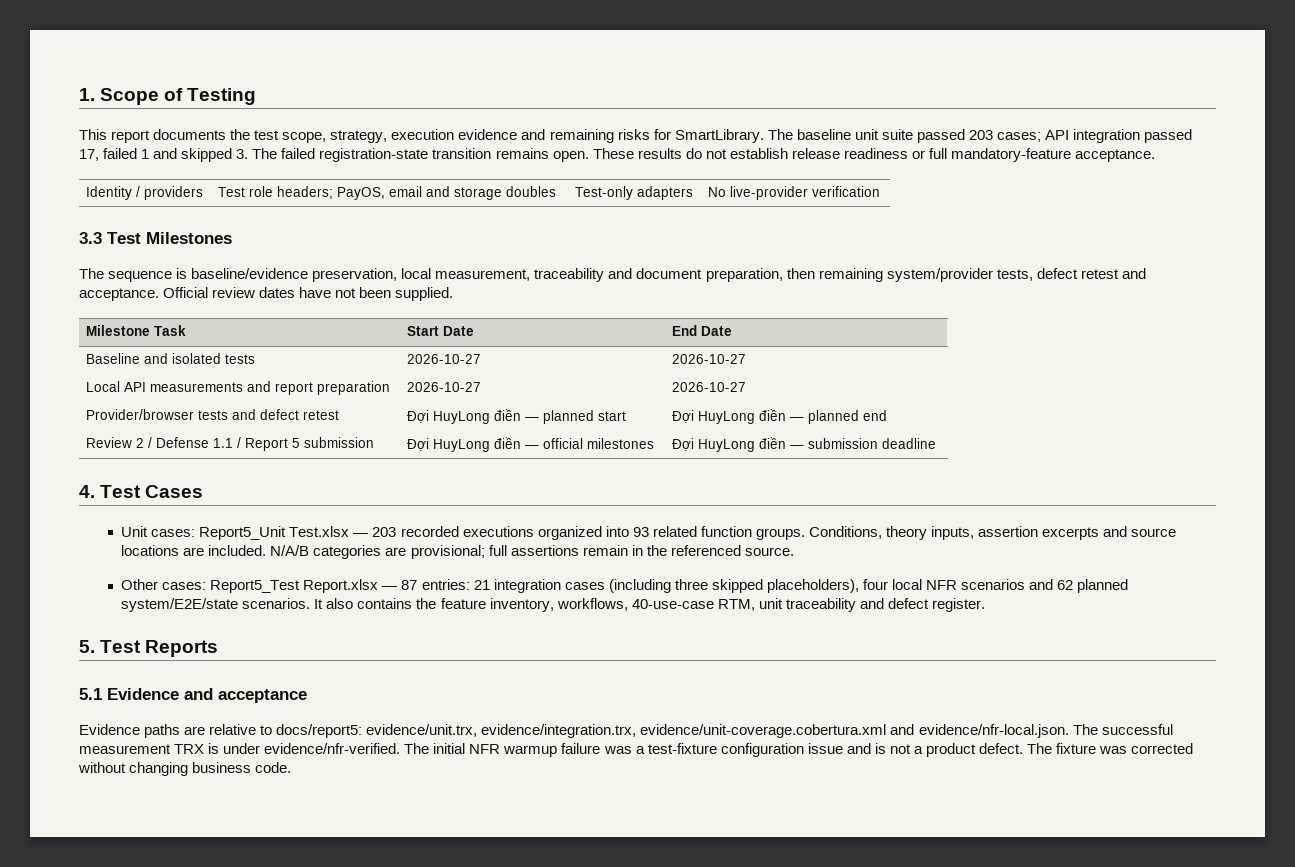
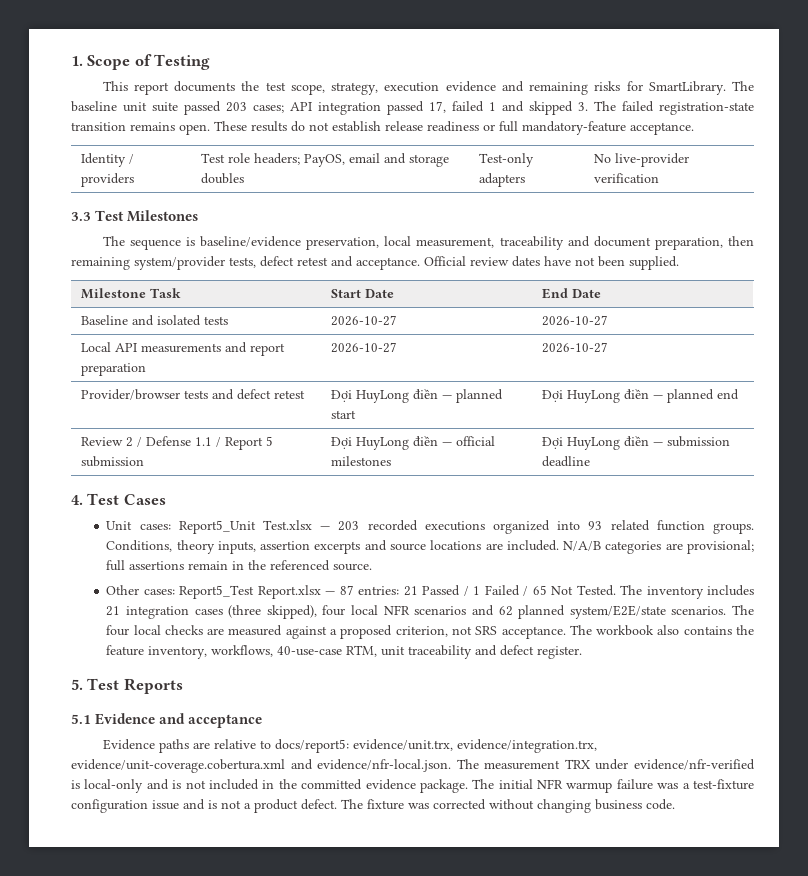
[493,579,859,593] integration cases (including three skipped placeholders), -> [422,585,754,599] [106,605,317,619] Passed / 1 Failed / 65 Not Tested. The inventory includes 21 integration cases (three skipped),
[314,599,324,609] It -> [732,605,754,615] [106,625,655,639] The four local checks are measured against a proposed criterion, not SRS acceptance. The workbook
[1101,724,1173,735] successful -> (479, 764) none
[208,743,401,754] is under evidence/nfr-verified. -> [595,759,755,770] [71,779,468,793] under evidence/nfr-verified is local-only and is not included in the committed evidence package.

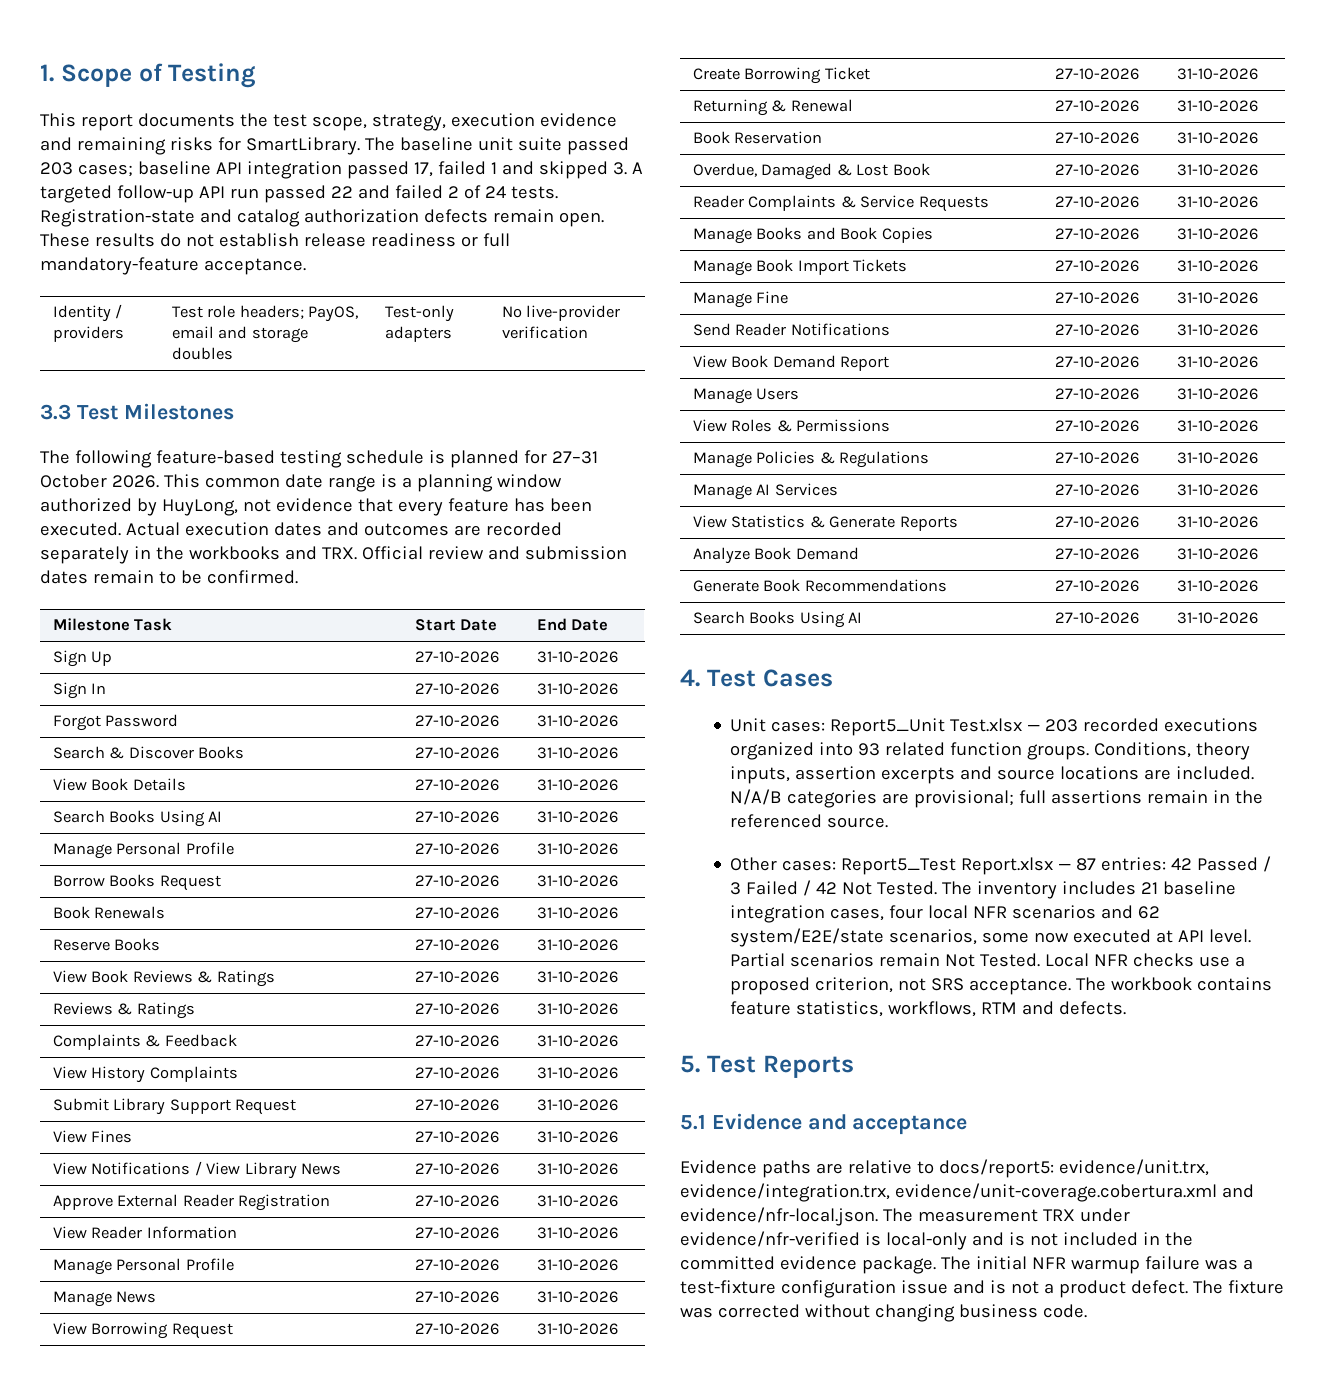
(284, 109) none -> [137,161,211,175] baseline
[594,101,754,115] [71,122,175,131] The failed registration-state transition remains -> [631,162,643,174] [40,185,558,203] [40,209,554,227] A targeted follow-up API run passed 22 and failed 2 of 24 tests. Registration-state and catalog authorization defects remain
[129,236,754,250] [71,256,679,270] sequence is baseline/evidence preservation, local measurement, traceability and document preparation, then remaining system/provider tests, defect retest and acceptance. Official review dates have not been supplied. -> [74,450,598,468] [40,474,562,492] [40,498,592,516] [40,522,562,536] [40,546,627,564] [40,570,298,584] following feature-based testing schedule is planned for 27–31 October 2026. This common date range is a planning window authorized by HuyLong, not evidence that every feature has been executed. Actual execution dates and outcomes are recorded separately in the workbooks and TRX. Official review and submission dates remain to be confirmed.
[80,315,228,326] [330,315,397,326] [541,315,608,326] [80,342,285,356] [80,363,146,376] [330,342,397,353] [541,342,608,353] [80,389,305,400] [330,389,503,403] [330,410,356,419] [541,389,739,403] [80,436,273,450] [80,456,144,467] [330,436,495,450] [330,456,391,466] [541,436,730,450] [541,456,590,467] Baseline and isolated tests | 2026-10-27 | 2026-10-27 // Local API measurements and report preparation | 2026-10-27 | 2026-10-27 // Provider/browser tests and defect retest | Đợi HuyLong điền — planned start | Đợi HuyLong điền — planned end // Review 2 / Defense 1.1 / Report 5 submission | Đợi HuyLong điền — official milestones | Đợi HuyLong điền — submission deadline -> [52,650,113,667] [414,651,499,663] [536,651,618,663] [52,682,107,699] [414,683,499,695] [536,683,618,695] [52,714,179,731] [414,715,499,727] [536,715,618,727] [52,746,245,759] [414,747,499,759] [536,747,618,759] [52,778,186,791] [414,779,499,791] [536,779,618,791] [52,810,223,827] [414,811,499,823] [536,811,618,823] [52,842,234,859] [414,843,499,855] [536,843,618,855] [52,874,221,891] [414,875,499,887] [536,875,618,887] [52,906,166,919] [414,907,499,919] [536,907,618,919] [52,938,161,951] [414,939,499,951] [536,939,618,951] [52,970,275,987] [414,971,499,983] [536,971,618,983] [52,1002,195,1019] [414,1003,499,1015] [536,1003,618,1015] [52,1034,237,1050] [414,1035,499,1047] [536,1035,618,1047] [52,1066,238,1083] [414,1067,499,1079] [536,1067,618,1079] [52,1098,297,1115] [414,1099,499,1111] [536,1099,618,1111] [52,1130,133,1143] [414,1131,499,1143] [536,1131,618,1143] [52,1161,342,1179] [414,1163,499,1175] [536,1163,618,1175] [52,1194,331,1211] [414,1195,499,1207] [536,1195,618,1207] [52,1226,237,1239] [414,1227,499,1239] [536,1227,618,1239] [52,1258,234,1275] [414,1259,499,1271] [536,1259,618,1271] [52,1291,157,1307] [414,1291,499,1303] [536,1291,618,1303] [52,1322,233,1339] [414,1323,499,1335] [536,1323,618,1335] [692,67,870,84] [1054,68,1139,80] [1176,68,1258,80] [692,99,853,116] [1054,100,1139,112] [1176,100,1258,112] [692,131,823,144] [1054,132,1139,144] [1176,132,1258,144] [692,163,930,180] [1054,164,1139,176] [1176,164,1258,176] [692,195,989,212] [1054,196,1139,208] [1176,196,1258,208] [692,227,933,244] [1054,228,1139,240] [1176,228,1258,240] [692,259,908,276] [1054,260,1139,272] [1176,260,1258,272] [692,291,789,308] [1054,292,1139,304] [1176,292,1258,304] [692,323,890,336] [1054,324,1139,336] [1176,324,1258,336] [692,355,890,371] [1054,356,1139,368] [1176,356,1258,368] [692,388,800,404] [1054,388,1139,400] [1176,388,1258,400] [692,419,891,432] [1054,420,1139,432] [1176,420,1258,432] [692,451,930,468] [1054,452,1139,464] [1176,452,1258,464] [692,483,838,500] [1054,484,1139,496] [1176,484,1258,496] [692,515,958,531] [1054,516,1139,528] [1176,516,1258,528] [692,547,859,564] [1054,548,1139,560] [1176,548,1258,560] [692,579,947,592] [1054,580,1139,592] [1176,580,1258,592] [692,611,863,628] [1054,612,1139,624] [1176,612,1258,624] Sign Up | 27-10-2026 | 31-10-2026 // Sign In | 27-10-2026 | 31-10-2026 // Forgot Password | 27-10-2026 | 31-10-2026 // Search & Discover Books | 27-10-2026 | 31-10-2026 // View Book Details | 27-10-2026 | 31-10-2026 // Search Books Using AI | 27-10-2026 | 31-10-2026 // Manage Personal Profile | 27-10-2026 | 31-10-2026 // Borrow Books Request | 27-10-2026 | 31-10-2026 // Book Renewals | 27-10-2026 | 31-10-2026 // Reserve Books | 27-10-2026 | 31-10-2026 // View Book Reviews & Ratings | 27-10-2026 | 31-10-2026 // Reviews & Ratings | 27-10-2026 | 31-10-2026 // Complaints & Feedback | 27-10-2026 | 31-10-2026 // View History Complaints | 27-10-2026 | 31-10-2026 // Submit Library Support Request | 27-10-2026 | 31-10-2026 // View Fines | 27-10-2026 | 31-10-2026 // View Notifications / View Library News | 27-10-2026 | 31-10-2026 // Approve External Reader Registration | 27-10-2026 | 31-10-2026 // View Reader Information | 27-10-2026 | 31-10-2026 // Manage Personal Profile | 27-10-2026 | 31-10-2026 // Manage News | 27-10-2026 | 31-10-2026 // View Borrowing Request | 27-10-2026 | 31-10-2026 // Create Borrowing Ticket | 27-10-2026 | 31-10-2026 // Returning & Renewal | 27-10-2026 | 31-10-2026 // Book Reservation | 27-10-2026 | 31-10-2026 // Overdue, Damaged & Lost Book | 27-10-2026 | 31-10-2026 // Reader Complaints & Service Requests | 27-10-2026 | 31-10-2026 // Manage Books and Book Copies | 27-10-2026 | 31-10-2026 // Manage Book Import Tickets | 27-10-2026 | 31-10-2026 // Manage Fine | 27-10-2026 | 31-10-2026 // Send Reader Notifications | 27-10-2026 | 31-10-2026 // View Book Demand Report | 27-10-2026 | 31-10-2026 // Manage Users | 27-10-2026 | 31-10-2026 // View Roles & Permissions | 27-10-2026 | 31-10-2026 // Manage Policies & Regulations | 27-10-2026 | 31-10-2026 // Manage AI Services | 27-10-2026 | 31-10-2026 // View Statistics & Generate Reports | 27-10-2026 | 31-10-2026 // Analyze Book Demand | 27-10-2026 | 31-10-2026 // Generate Book Recommendations | 27-10-2026 | 31-10-2026 // Search Books Using AI | 27-10-2026 | 31-10-2026
[403,586,418,596] 21 -> [1171,858,1193,870] 42
[473,586,481,595] 1 -> [730,882,742,895] 3
[532,585,547,595] 65 -> [816,882,838,894] 42
[125,605,317,619] integration cases (three skipped), -> [1163,881,1237,895] [730,905,885,923] baseline integration cases,
[518,605,754,619] [106,625,327,639] planned system/E2E/state scenarios. The four local checks are measured against -> [730,928,1252,947] [730,953,1231,967] system/E2E/state scenarios, some now executed at API level. Partial scenarios remain Not Tested. Local NFR checks use
[657,625,755,635] [106,645,583,659] also contains the feature inventory, workflows, 40-use-case RTM, unit traceability and defect register. -> [1197,977,1273,991] [730,1001,1127,1017] contains feature statistics, workflows, RTM and defects.

